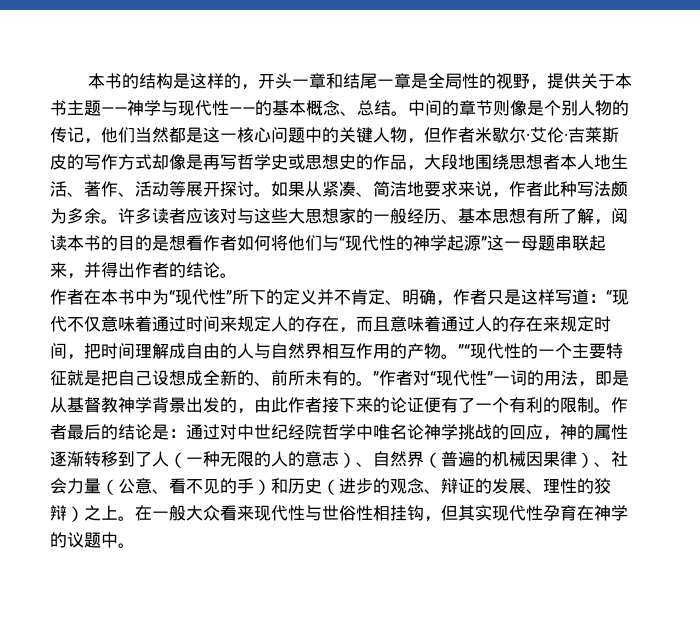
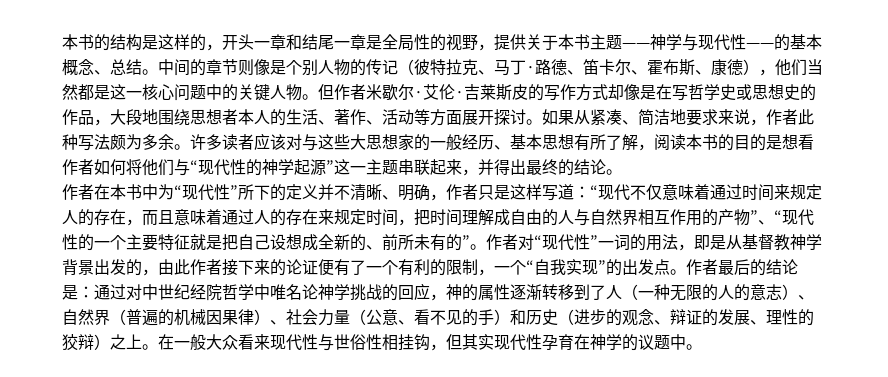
(84, 135) none -> [398,59,759,76] （彼特拉克、马丁·路德、笛卡尔、霍布斯、康德）
[407,138,424,144] ， -> [302,94,318,100] 。
[203,154,220,170] 再 -> [656,84,672,100] 在
[594,154,611,170] 地 -> [270,109,286,126] 的
(186, 189) none -> [430,109,462,126] 方面
[521,235,538,251] 母 -> [366,159,382,175] 主
[135,262,169,278] 作者 -> [526,159,558,175] 最终
[351,289,385,305] 肯定 -> [350,184,382,201] 清晰
[441,343,470,359] 。”“ -> [750,210,782,225] ”、“
[356,371,379,386] 。” -> [462,235,486,250] ”。
(594, 405) none -> [478,259,670,276] ，一个“自我实现”的出发点

